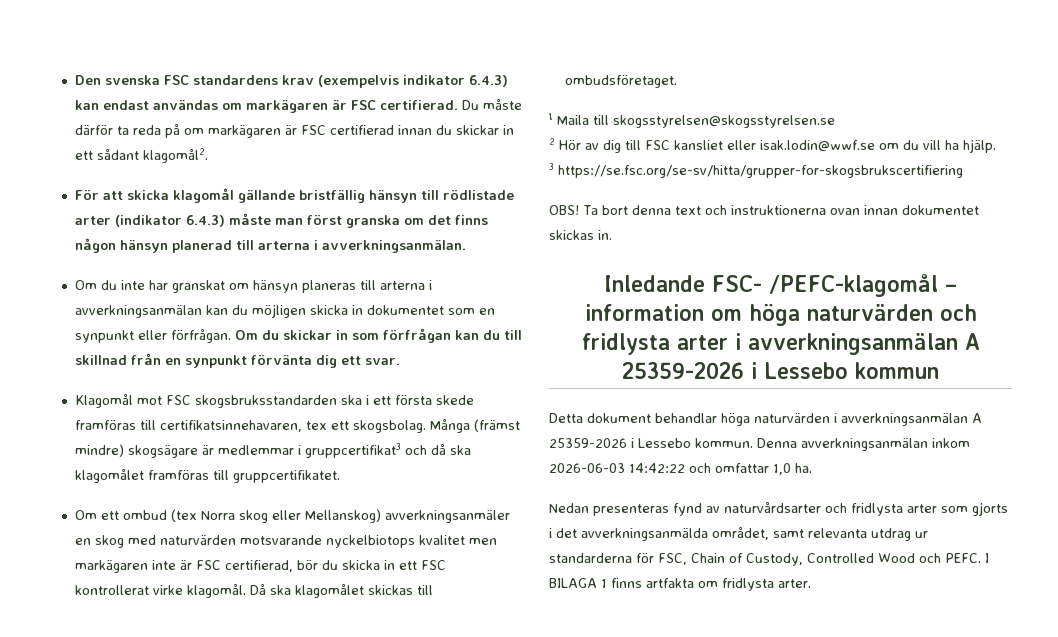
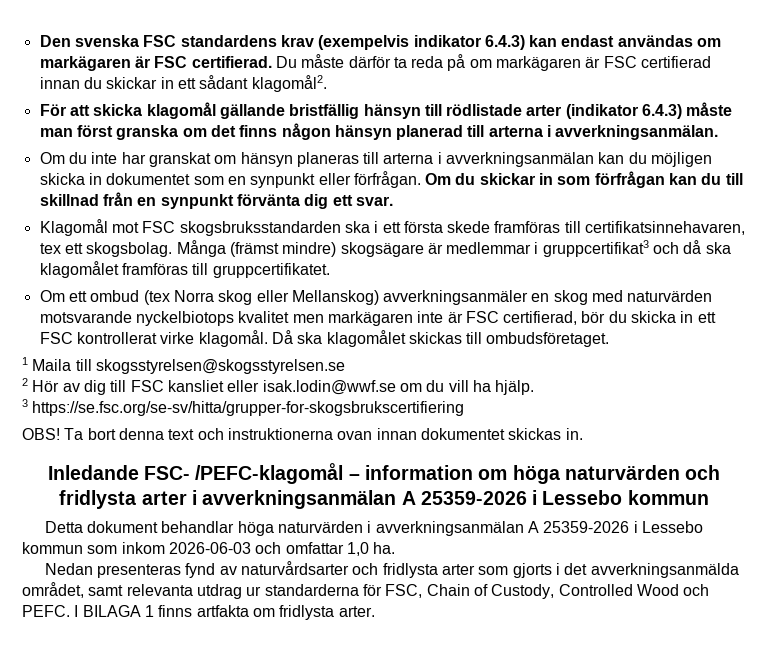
[695,438,928,451] kommun. Denna avverkningsanmälan -> [22,542,118,554] kommun som
[629,463,685,473] 14:42:22 -> (251, 548) none

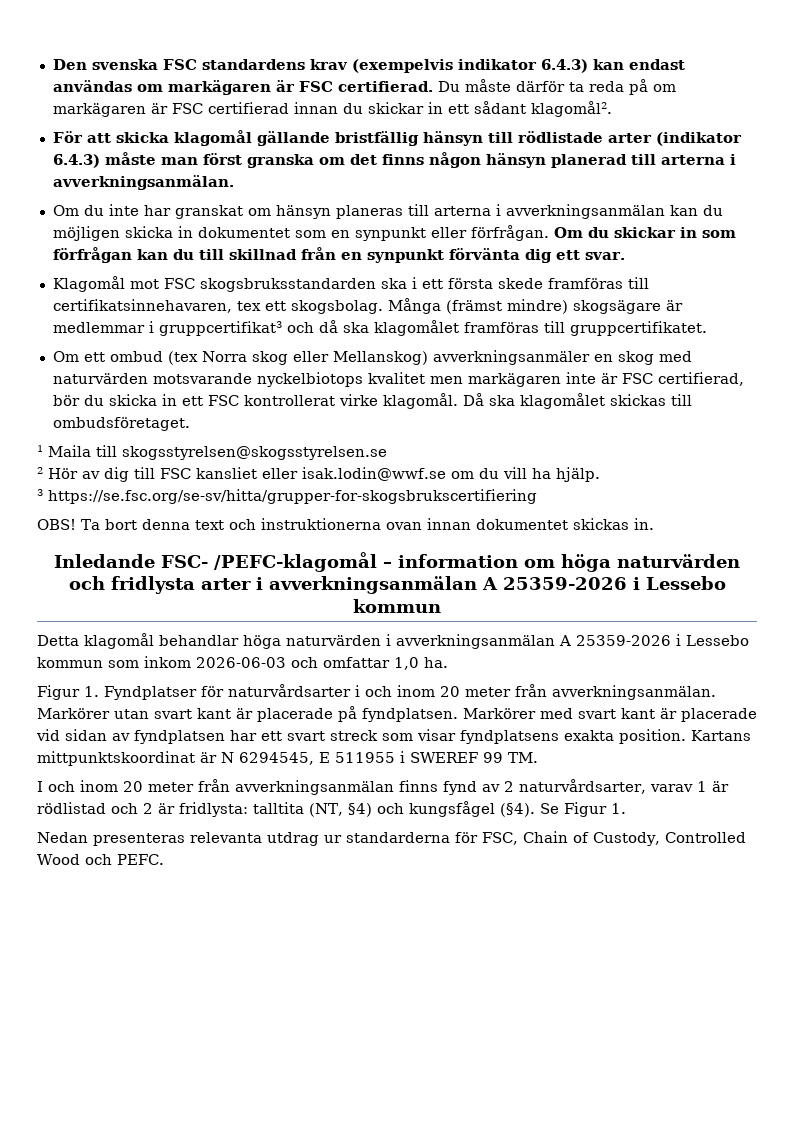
[87,521,159,533] dokument -> [84,633,154,649] klagomål
[44,561,739,578] [22,582,124,598] Nedan presenteras fynd av naturvårdsarter och fridlysta arter som gjorts i det avverkningsanmälda området, samt -> [37,684,716,700] [37,706,757,722] [36,729,751,744] [37,751,538,766] [37,779,729,795] [37,801,626,817] [37,832,185,846] Figur 1. Fyndplatser för naturvårdsarter i och inom 20 meter från avverkningsanmälan. Markörer utan svart kant är placerade på fyndplatsen. Markörer med svart kant är placerade vid sidan av fyndplatsen har ett svart streck som visar fyndplatsens exakta position. Kartans mittpunktskoordinat är N 6294545, E 511955 i SWEREF 99 TM. // I och inom 20 meter från avverkningsanmälan finns fynd av 2 naturvårdsarter, varav 1 är rödlistad och 2 är fridlysta: talltita (NT, §4) och kungsfågel (§4). Se Figur 1. // Nedan presenteras
[74,605,375,620] I BILAGA 1 finns artfakta om fridlysta arter. -> (164, 859) none

